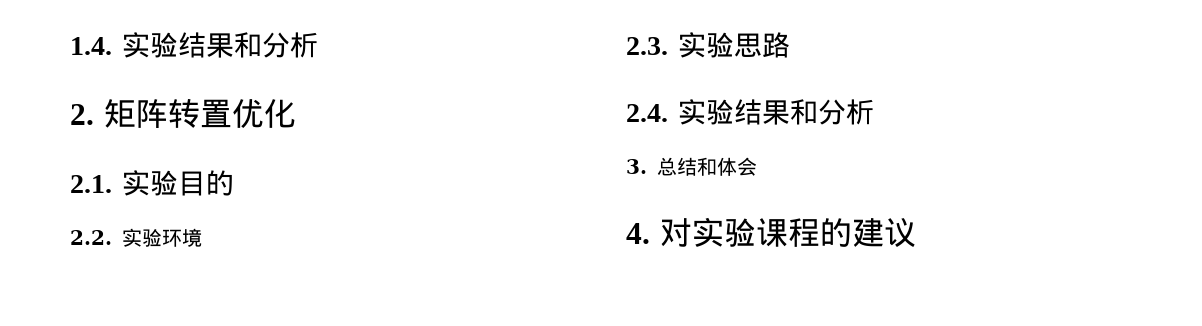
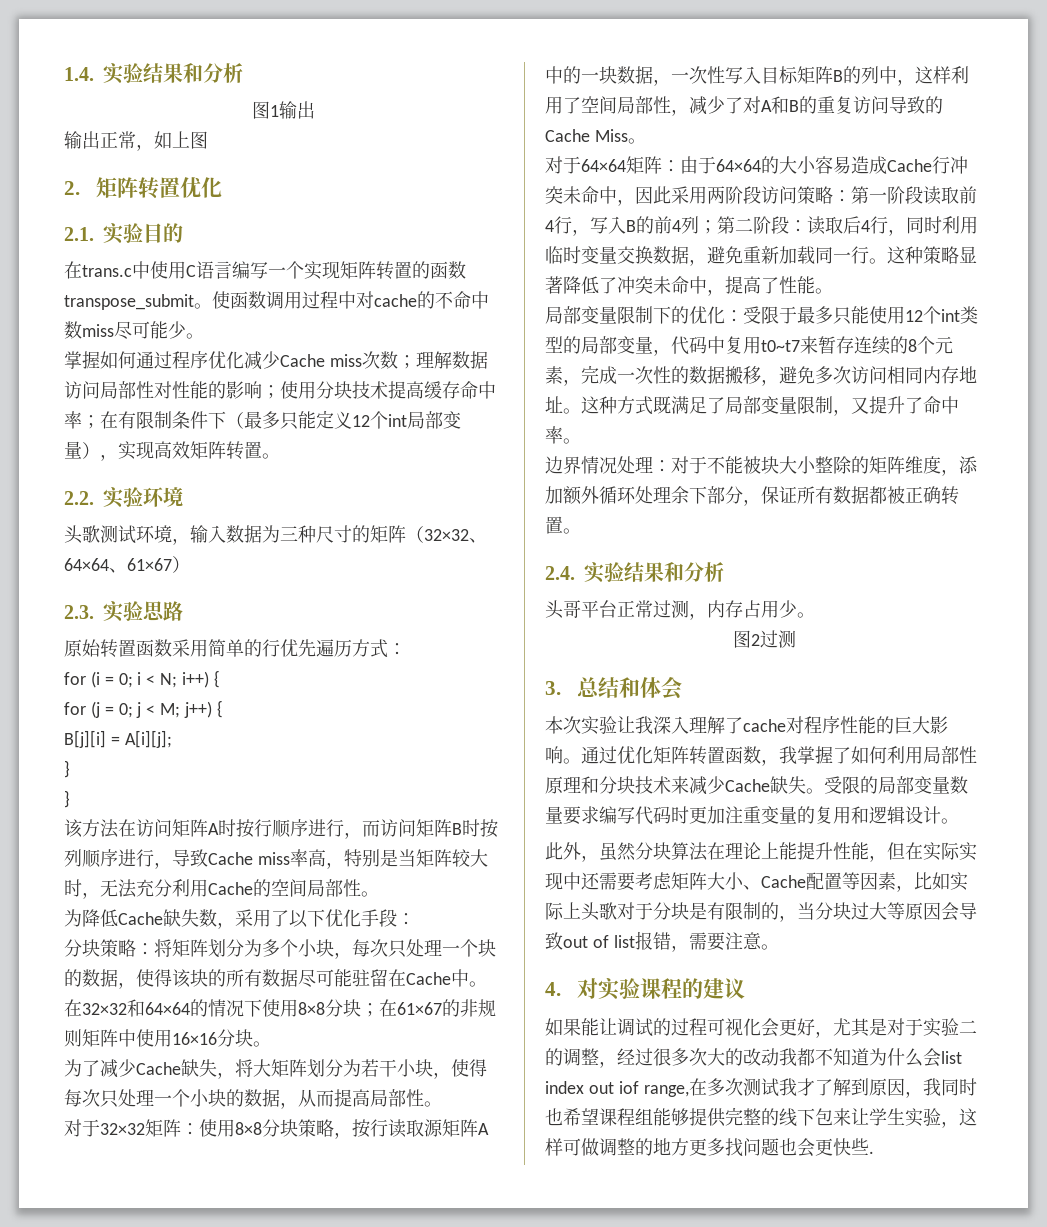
(318, 45) none -> [251,101,315,119] [64,131,208,151] // 图1输出 // 输出正常，如上图
[70,228,202,247] [626,32,790,58] 2.2.实验环境 // 2.3.实验思路 -> [64,261,466,280] [64,291,489,310] [64,321,204,340] [64,351,488,370] [64,381,496,399] [64,410,461,430] [64,441,280,461] [64,487,183,508] [64,525,487,545] [64,556,190,573] [64,601,183,622] [64,639,406,658] [64,670,220,688] [64,700,223,718] [64,730,172,748] [64,760,70,778] [64,790,70,808] [64,819,498,839] [64,849,488,869] [64,879,379,899] [64,909,415,929] [64,939,496,959] [64,969,487,989] [64,999,496,1017] [64,1029,271,1047] [64,1059,487,1079] [64,1089,442,1109] [64,1119,489,1139] [545,66,969,86] [545,96,943,116] [545,129,646,144] [545,156,968,174] [545,186,977,206] [545,216,978,236] [545,246,977,266] [545,276,833,296] [545,306,978,325] [545,336,953,356] [545,365,977,386] [545,396,959,416] [545,426,581,444] [545,456,978,476] [545,486,959,506] [545,516,581,534] 在trans.c中使用C语言编写一个实现矩阵转置的函数transpose_submit。使函数调用过程中对cache的不命中数miss尽可能少。 // 掌握如何通过程序优化减少Cache miss次数；理解数据访问局部性对性能的影响；使用分块技术提高缓存命中率；在有限制条件下（最多只能定义12个int局部变量），实现高效矩阵转置。 // 2.2.实验环境 // 头歌测试环境，输入数据为三种尺寸的矩阵（32×32、64×64、61×67） // 2.3.实验思路 // 原始转置函数采用简单的行优先遍历方式： // for (i = 0; i < N; i++) { // for (j = 0; j < M; j++) { // B[j][i] = A[i][j]; // } // } // 该方法在访问矩阵A时按行顺序进行，而访问矩阵B时按列顺序进行，导致Cache miss率高，特别是当矩阵较大时，无法充分利用Cache的空间局部性。 // 为降低Cache缺失数，采用了以下优化手段： // 分块策略：将矩阵划分为多个小块，每次只处理一个块的数据，使得该块的所有数据尽可能驻留在Cache中。在32×32和64×64的情况下使用8×8分块；在61×67的非规则矩阵中使用16×16分块。 // 为了减少Cache缺失，将大矩阵划分为若干小块，使得每次只处理一个小块的数据，从而提高局部性。 // 对于32×32矩阵：使用8×8分块策略，按行读取源矩阵A中的一块数据，一次性写入目标矩阵B的列中，这样利用了空间局部性，减少了对A和B的重复访问导致的Cache Miss。 // 对于64×64矩阵：由于64×64的大小容易造成Cache行冲突未命中，因此采用两阶段访问策略：第一阶段读取前4行，写入B的前4列；第二阶段：读取后4行，同时利用临时变量交换数据，避免重新加载同一行。这种策略显著降低了冲突未命中，提高了性能。 // 局部变量限制下的优化：受限于最多只能使用12个int类型的局部变量，代码中复用t0~t7来暂存连续的8个元素，完成一次性的数据搬移，避免多次访问相同内存地址。这种方式既满足了局部变量限制，又提升了命中率。 // 边界情况处理：对于不能被块大小整除的矩阵维度，添加额外循环处理余下部分，保证所有数据都被正确转置。
[626,157,758,176] 3.总结和体会 -> [545,600,815,620] [732,630,796,648] [545,676,682,700] [545,716,948,735] [545,746,977,766] [545,776,968,795] [545,806,959,825] [545,842,977,862] [545,872,968,892] [545,902,977,922] [545,931,779,952] 头哥平台正常过测，内存占用少。 // 图2过测 // 3.总结和体会 // 本次实验让我深入理解了cache对程序性能的巨大影响。通过优化矩阵转置函数，我掌握了如何利用局部性原理和分块技术来减少Cache缺失。受限的局部变量数量要求编写代码时更加注重变量的复用和逻辑设计。 // 此外，虽然分块算法在理论上能提升性能，但在实际实现中还需要考虑矩阵大小、Cache配置等因素，比如实际上头歌对于分块是有限制的，当分块过大等原因会导致out of list报错，需要注意。
(916, 232) none -> [545,1018,977,1038] [545,1048,962,1068] [545,1078,977,1098] [545,1107,977,1128] [545,1138,874,1157] // 如果能让调试的过程可视化会更好，尤其是对于实验二的调整，经过很多次大的改动我都不知道为什么会list index out iof range,在多次测试我才了解到原因，我同时也希望课程组能够提供完整的线下包来让学生实验，这样可做调整的地方更多找问题也会更快些.

